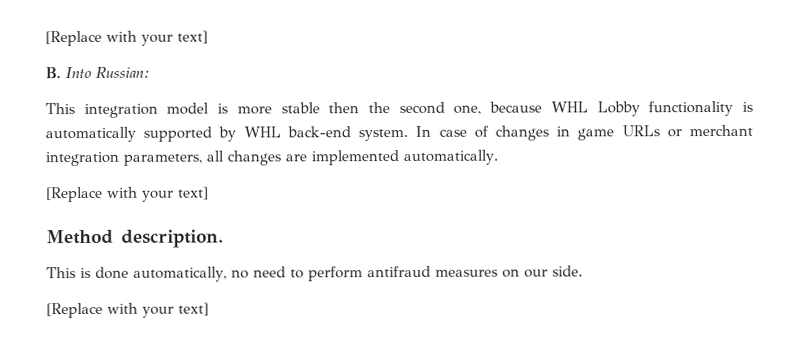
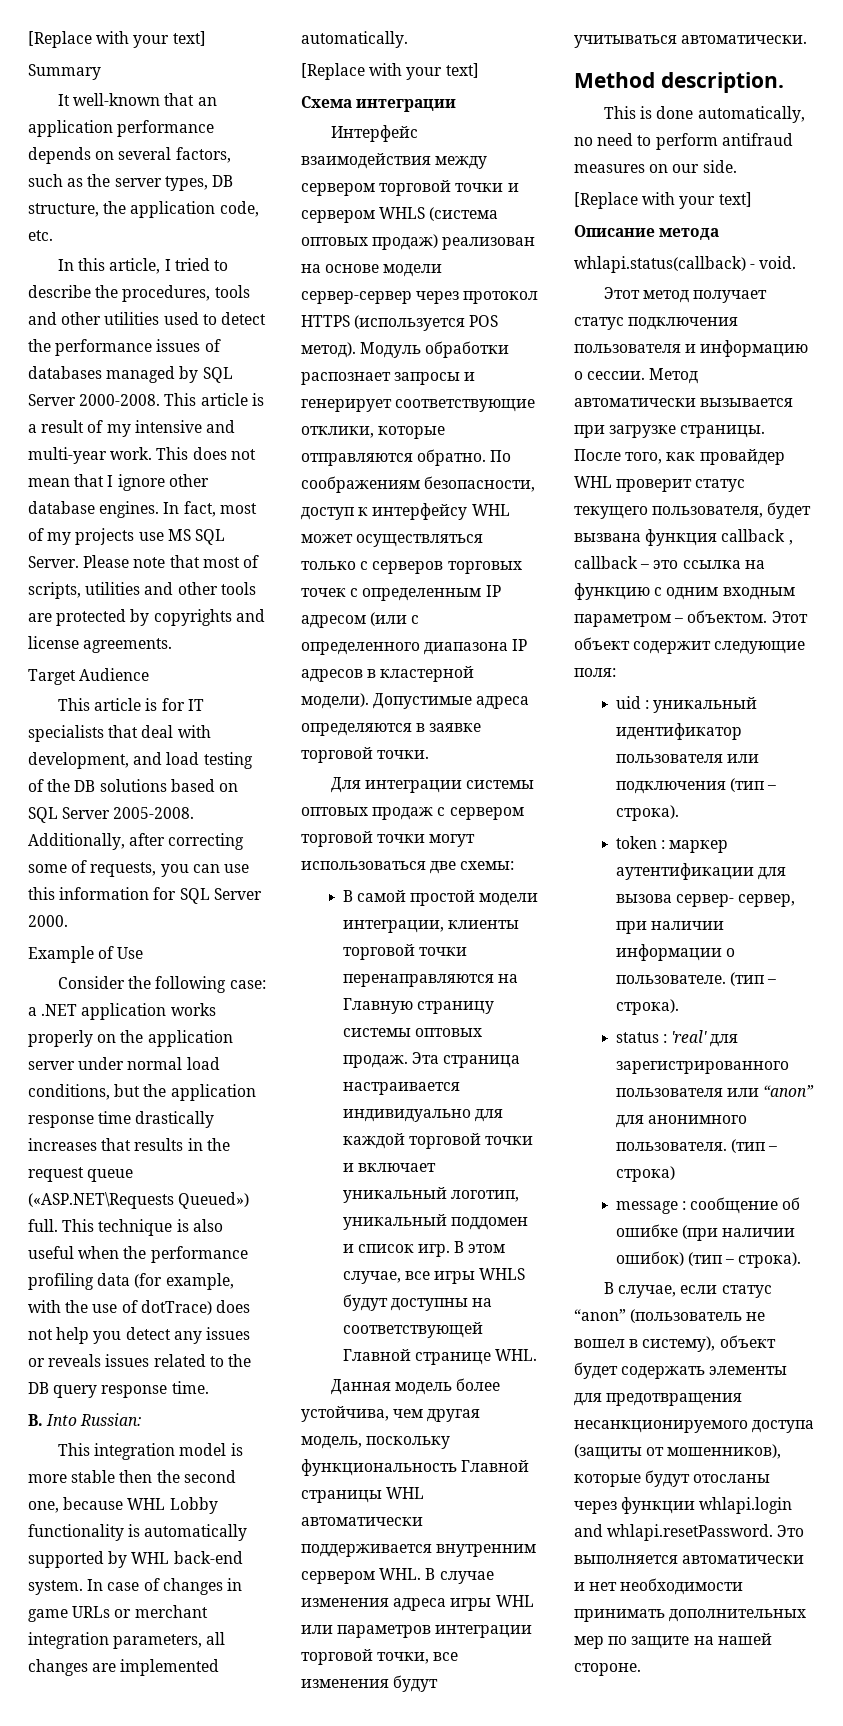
[45,30,208,47] [Replace with your text] -> [28,31,206,48] [28,64,101,80] [58,93,217,106] [28,120,215,137] [28,147,231,164] [28,174,233,191] [28,201,259,218] [28,230,53,241] [58,258,228,274] [28,285,250,302] [28,312,266,325] [28,339,221,356] [28,366,233,383] [28,393,264,406] [28,420,235,437] [28,447,256,464] [28,474,209,491] [28,501,257,518] [28,528,225,545] [28,555,259,568] [28,582,256,599] [28,609,265,626] [28,636,173,653] [28,668,150,685] [58,698,204,711] [28,725,211,742] [28,752,253,769] [28,779,238,792] [28,807,195,823] [28,833,245,850] [28,860,249,877] [28,887,262,904] [28,915,68,927] [28,946,144,963] [58,976,266,993] [28,1003,216,1020] [28,1030,233,1047] [28,1057,220,1070] [28,1084,256,1101] [28,1111,215,1128] [28,1138,230,1151] [28,1167,134,1182] [28,1192,250,1209] [28,1219,223,1236] [28,1246,248,1263] [28,1273,234,1290] [28,1300,250,1315] [28,1327,250,1344] [28,1354,251,1367] [28,1381,209,1398] [Replace with your text] // Summary // It well-known that an application performance depends on several factors, such as the server types, DB structure, the application code, etc. // In this article, I tried to describe the procedures, tools and other utilities used to detect the performance issues of databases managed by SQL Server 2000-2008. This article is a result of my intensive and multi-year work. This does not mean that I ignore other database engines. In fact, most of my projects use MS SQL Server. Please note that most of scripts, utilities and other tools are protected by copyrights and license agreements. // Target Audience // This article is for IT specialists that deal with development, and load testing of the DB solutions based on SQL Server 2005-2008. Additionally, after correcting some of requests, you can use this information for SQL Server 2000. // Example of Use // Consider the following case: a .NET application works properly on the application server under normal load conditions, but the application response time drastically increases that results in the request queue («ASP.NET\Requests Queued») full. This technique is also useful when the performance profiling data (for example, with the use of dotTrace) does not help you detect any issues or reveals issues related to the DB query response time.
(209, 193) none -> [301,96,457,112] [331,125,419,142] [301,153,488,169] [301,180,519,196] [301,207,499,223] [301,234,536,250] [301,264,443,277] [301,291,539,304] [301,315,499,331] [301,341,510,358] [301,372,476,385] [301,399,536,412] [301,426,446,439] [301,449,512,466] [301,476,536,493] [301,503,510,520] [301,534,484,547] [301,561,522,574] [301,585,501,601] [301,612,420,628] [301,639,528,655] [301,666,475,682] [301,693,530,709] [301,723,482,736] [301,747,430,763] [331,777,535,793] [301,807,524,820] [301,831,476,847] [301,861,515,874] [342,890,539,906] [342,920,519,933] [342,944,467,960] [342,974,518,987] [342,998,494,1014] [342,1028,482,1037] [342,1052,521,1068] [342,1082,460,1095] [342,1109,503,1122] [342,1133,534,1149] [342,1163,436,1172] [342,1187,519,1203] [342,1214,528,1230] [342,1241,506,1257] [342,1268,526,1284] [342,1294,493,1311] [342,1322,483,1338] [342,1349,538,1365] [331,1378,501,1395] [301,1406,481,1422] [301,1436,451,1449] [301,1459,530,1476] [301,1487,425,1503] [301,1517,423,1526] [301,1544,537,1557] [301,1568,494,1584] [301,1595,534,1611] [301,1625,533,1638] [301,1649,459,1665] [301,1675,439,1692] [574,35,808,48] // Схема интеграции // Интерфейс взаимодействия между сервером торговой точки и сервером WHLS (система оптовых продаж) реализован на основе модели сервер-сервер через протокол HTTPS (используется POS метод). Модуль обработки распознает запросы и генерирует соответствующие отклики, которые отправляются обратно. По соображениям безопасности, доступ к интерфейсу WHL может осуществляться только с серверов торговых точек с определенным IP адресом (или с определенного диапазона IP адресов в кластерной модели). Допустимые адреса определяются в заявке торговой точки. // Для интеграции системы оптовых продаж с сервером торговой точки могут использоваться две схемы: // В самой простой модели интеграции, клиенты торговой точки перенаправляются на Главную страницу системы оптовых продаж. Эта страница настраивается индивидуально для каждой торговой точки и включает уникальный логотип, уникальный поддомен и список игр. В этом случае, все игры WHLS будут доступны на соответствующей Главной странице WHL. // Данная модель более устойчива, чем другая модель, поскольку функциональность Главной страницы WHL автоматически поддерживается внутренним cервером WHL. В случае изменения адреса игры WHL или параметров интеграции торговой точки, все изменения будут учитываться автоматически.
(209, 309) none -> [574,225,720,240] [574,256,797,273] [604,287,768,303] [574,317,739,330] [574,340,809,357] [574,368,699,384] [574,398,794,407] [574,425,766,438] [574,449,785,465] [574,476,746,492] [574,502,812,519] [574,529,793,546] [574,556,765,569] [574,583,795,600] [574,610,808,627] [574,637,806,654] [574,668,616,677] [615,696,758,713] [615,723,742,740] [615,754,759,763] [615,778,777,794] [615,805,679,821] [615,836,729,853] [615,863,786,880] [615,894,796,907] [615,921,724,934] [615,944,735,961] [615,972,777,986] [615,999,679,1015] [615,1030,739,1047] [615,1061,789,1074] [615,1085,815,1097] [615,1115,747,1128] [615,1139,778,1153] [615,1166,675,1182] [615,1197,801,1214] [615,1224,796,1241] [615,1251,802,1268] [604,1282,772,1298] [574,1309,766,1323] [574,1335,776,1352] [574,1362,788,1379] [574,1393,743,1406] [574,1420,815,1433] [574,1444,782,1460] [574,1470,771,1487] [574,1497,793,1514] [574,1524,805,1541] [574,1555,805,1564] [574,1578,744,1595] [574,1609,807,1622] [574,1633,772,1649] [574,1663,641,1676] // Описание метода // whlapi.status(callback) - void. // Этот метод получает статус подключения пользователя и информацию о сессии. Метод автоматически вызывается при загрузке страницы. После того, как провайдер WHL проверит статус текущего пользователя, будет вызвана функция callback , callback – это ссылка на функцию с одним входным параметром – объектом. Этот объект содержит следующие поля: // uid : уникальный идентификатор пользователя или подключения (тип – строка). // token : маркер аутентификации для вызова сервер- сервер, при наличии информации о пользователе. (тип – строка). // status : 'real' для зарегистрированного пользователя или “anon” для анонимного пользователя. (тип – строка) // message : сообщение об ошибке (при наличии ошибок) (тип – строка). // В случае, если статус “anon” (пользователь не вошел в систему), объект будет содержать элементы для предотвращения несанкционируемого доступа (защиты от мошенников), которые будут отосланы через функции whlapi.login and whlapi.resetPassword. Это выполняется автоматически и нет необходимости принимать дополнительных мер по защите на нашей стороне.

